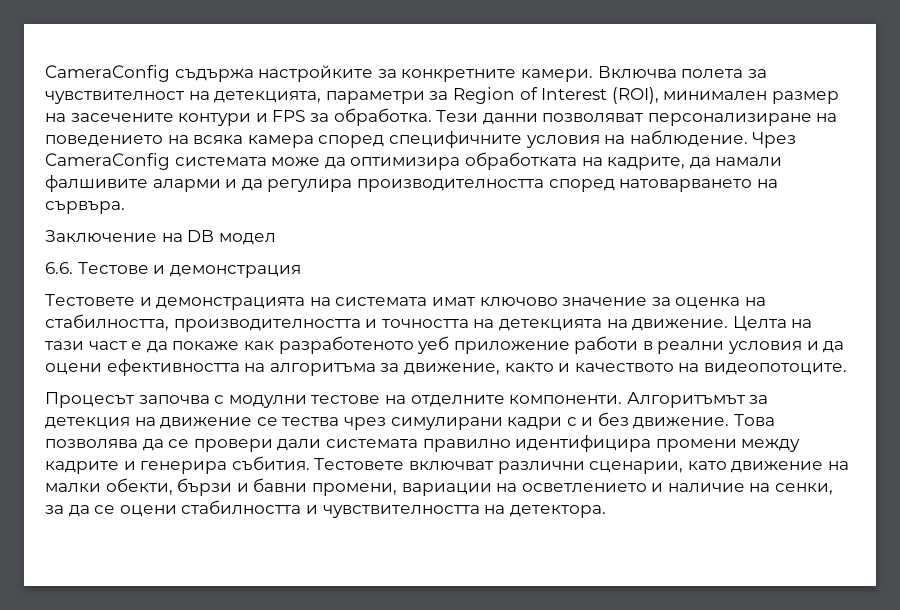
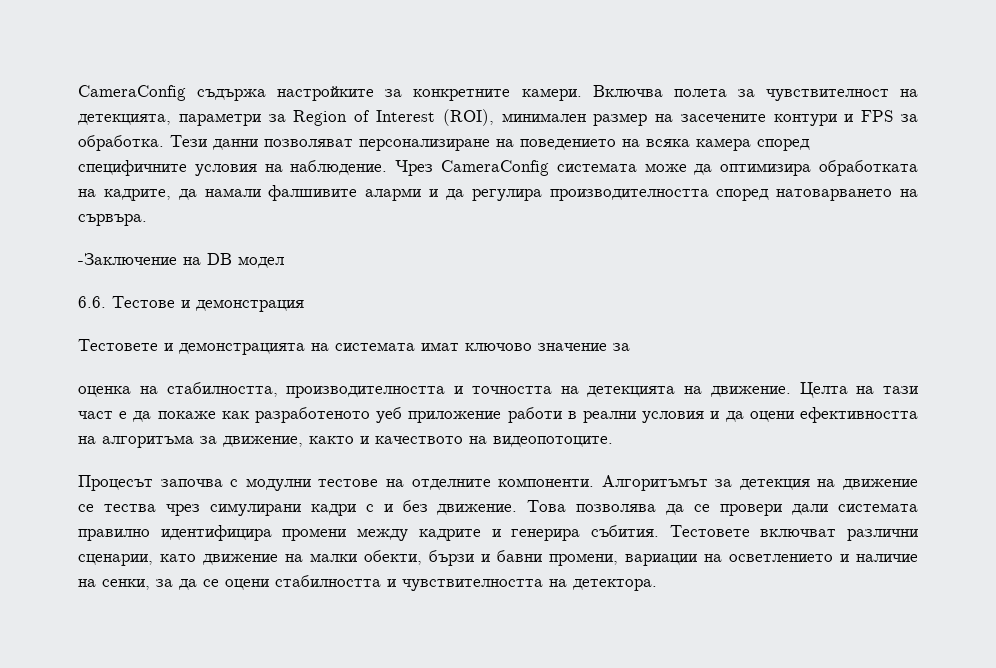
[45,230,157,242] Заключение -> [78,253,177,265] -Заключение
(671, 301) none -> (630, 347) //

